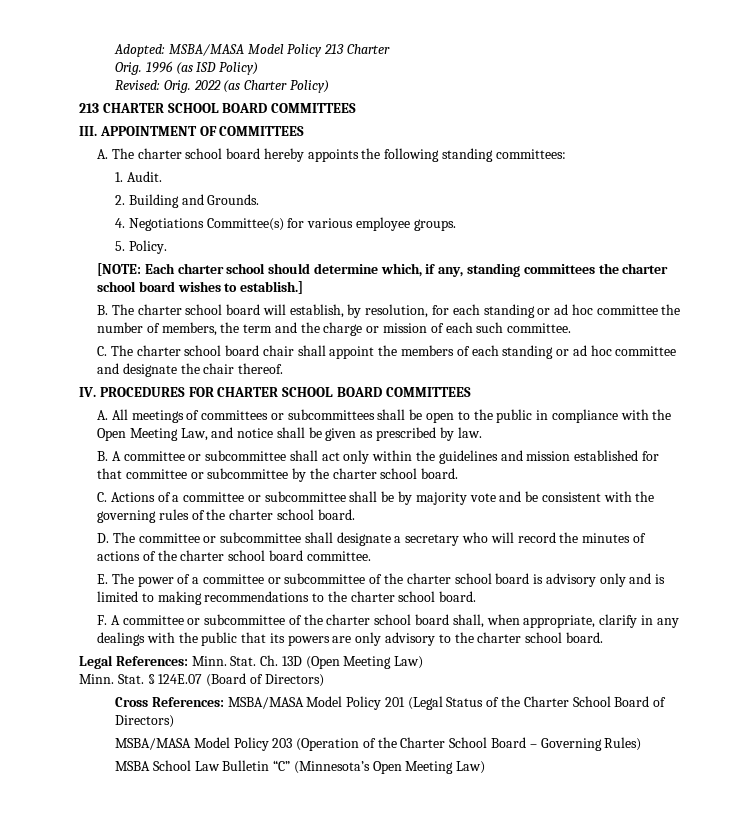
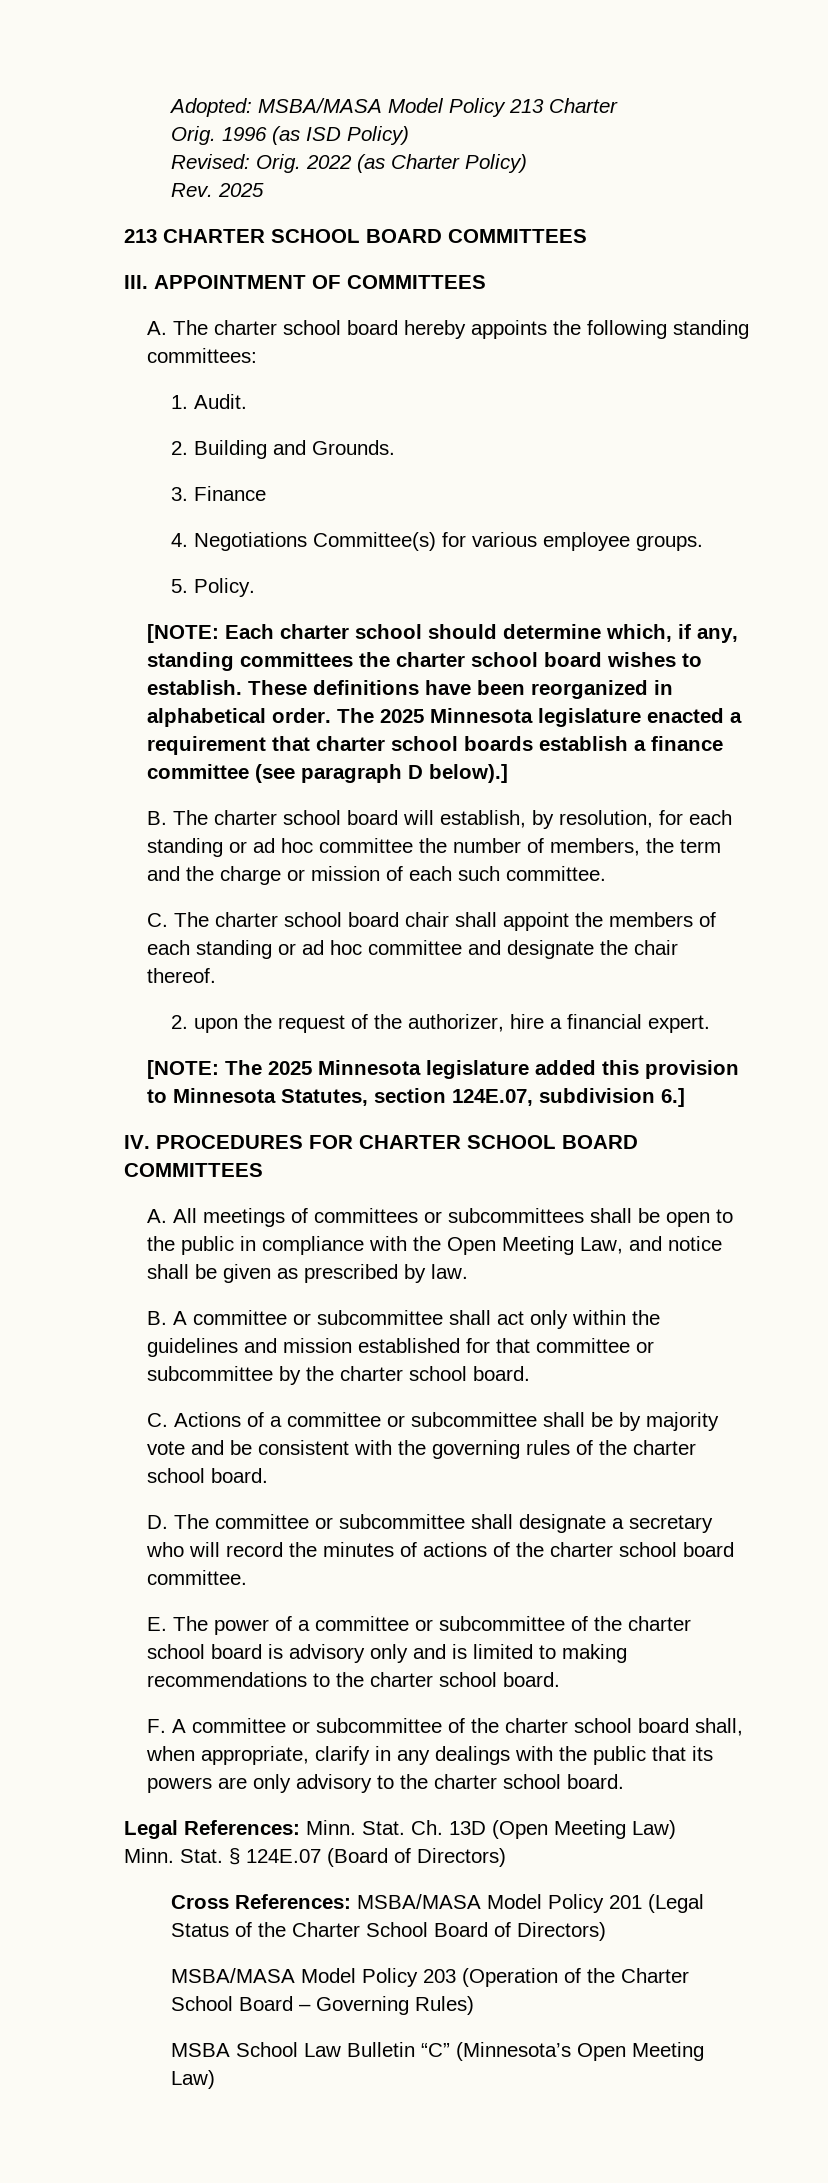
(329, 86) none -> [171,183,265,197] // Rev. 2025
(260, 199) none -> [171,486,267,501] // 3. Finance
[240,281,304,294] establish.] -> [147,680,674,699] [147,708,743,727] [147,736,724,755] [147,764,509,783] establish. These definitions have been reorganized in alphabetical order. The 2025 Minnesota legislature enacted a requirement that charter school boards establish a finance committee (see paragraph D below).]
(284, 368) none -> [171,1014,711,1033] [147,1060,740,1079] [147,1088,686,1107] // 2. upon the request of the authorizer, hire a financial expert. // [NOTE: The 2025 Minnesota legislature added this provision to Minnesota Statutes, section 124E.07, subdivision 6.]

